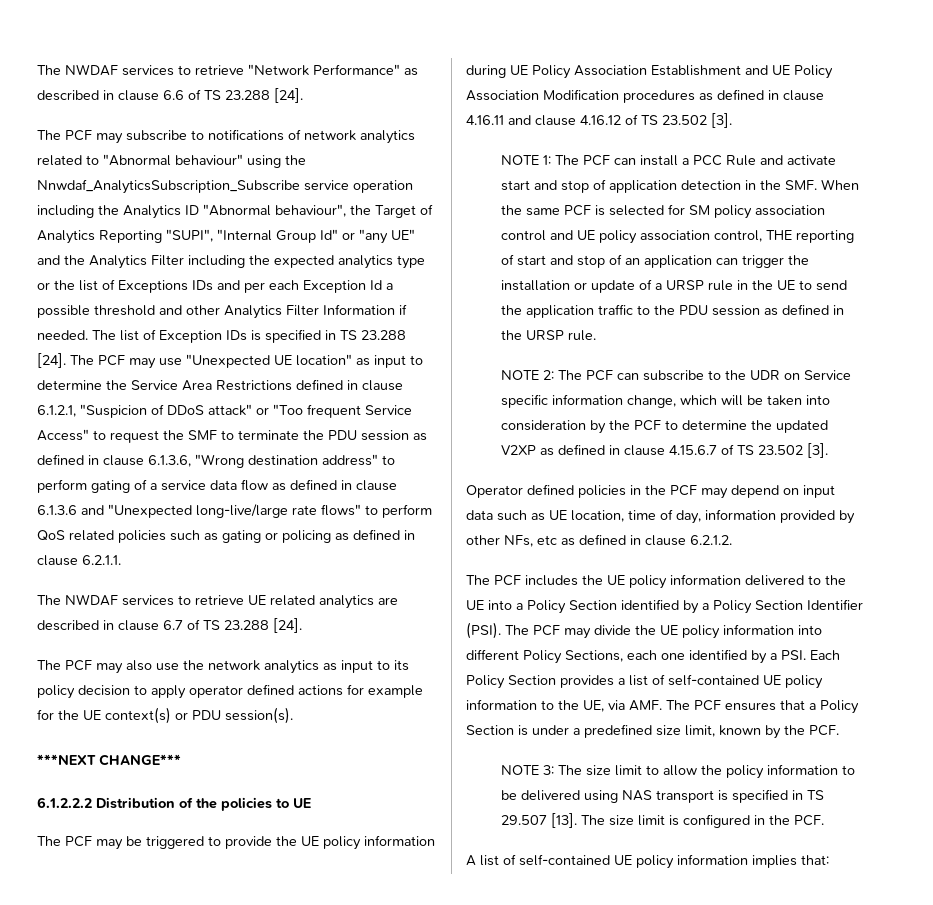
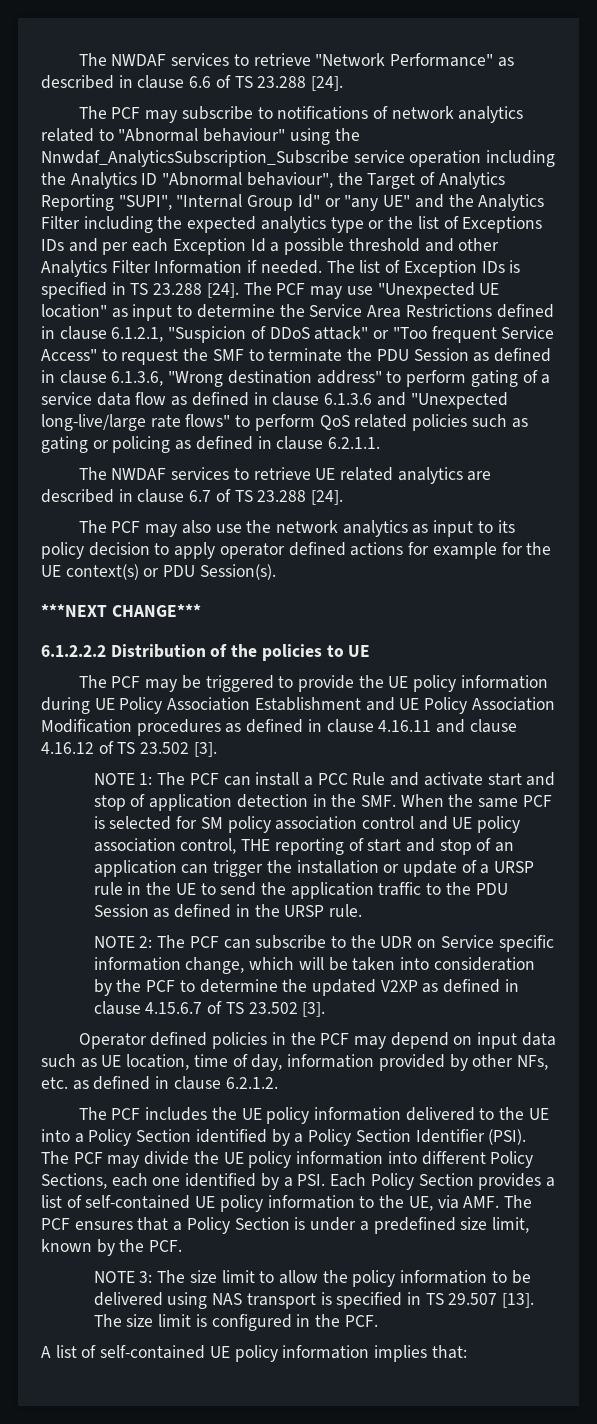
[361,430,409,441] session -> [413,348,469,361] Session
[225,707,293,724] session(s). -> [199,564,276,580] Session(s).
[711,305,760,316] session -> [93,904,149,917] Session
[537,535,557,545] etc -> [41,1077,68,1089] etc.

